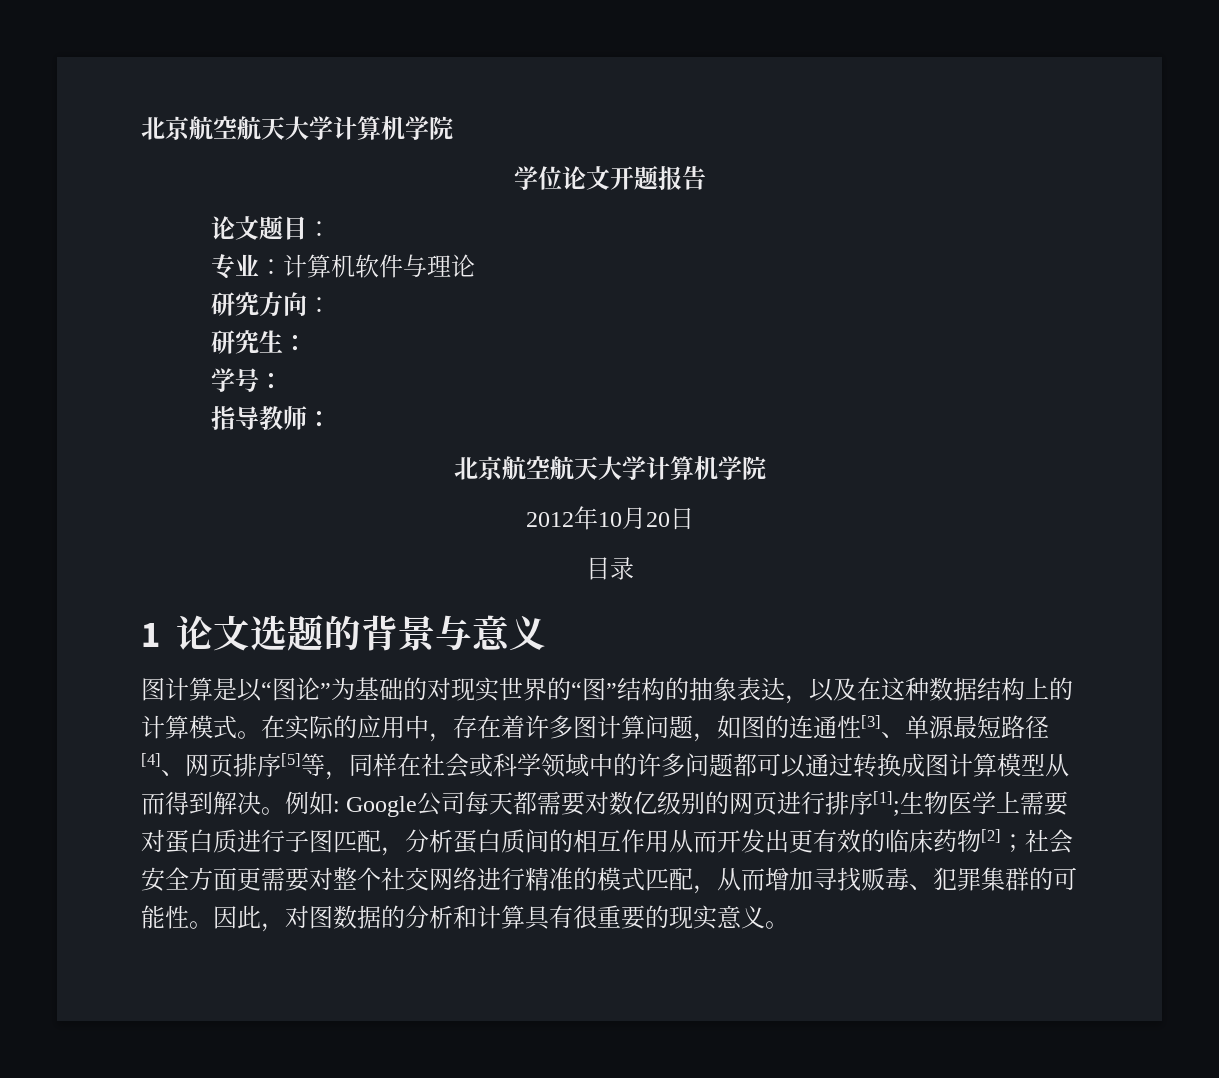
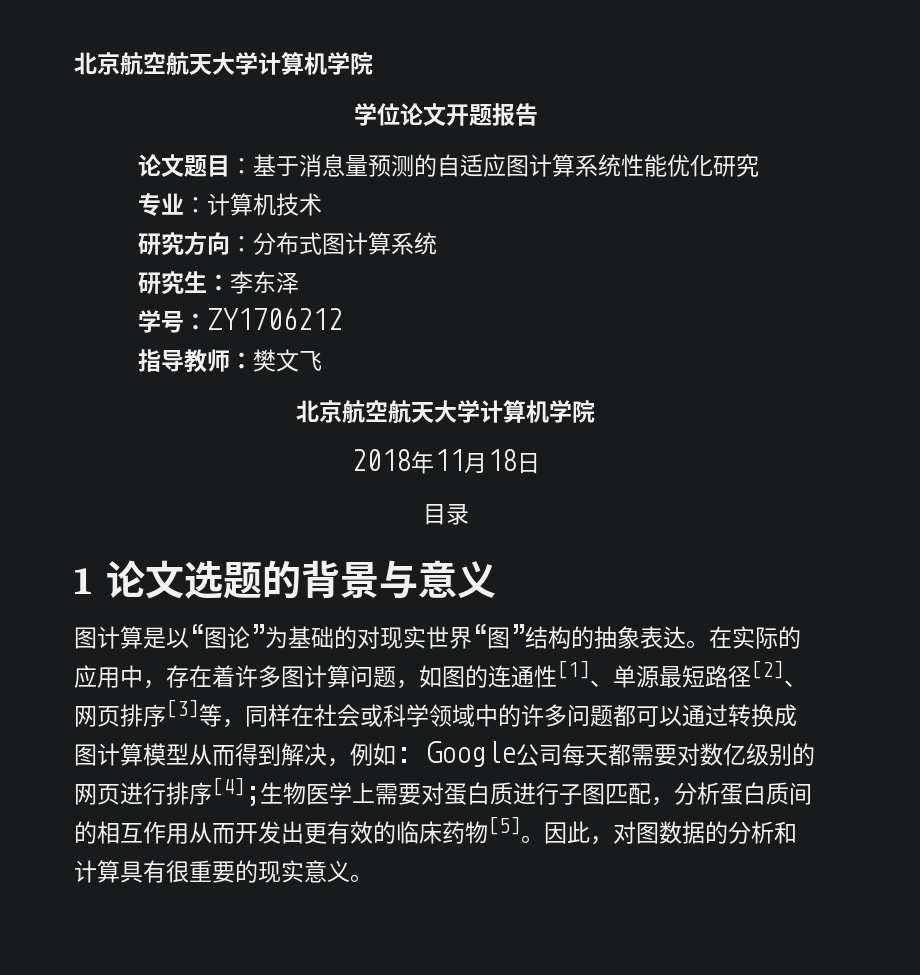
(332, 229) none -> [252,154,759,177] 基于消息量预测的自适应图计算系统性能优化研究
[355,254,476,278] 软件与理论 -> [275,193,322,216] 技术
(332, 305) none -> [252,232,437,255] 分布式图计算系统
(308, 343) none -> [229,271,299,294] 李东泽
(284, 381) none -> [206,307,342,330] ZY1706212
[453,456,766,480] [525,506,670,530] // 北京航空航天大学计算机学院 // 2012年10月20 -> [252,349,322,372] [296,400,595,423] [351,449,517,474] 樊文飞 // 北京航空航天大学计算机学院 // 2018年11月18
[547,677,571,701] 的 -> (472, 638) none
[785,677,1073,704] [141,715,237,739] ，以及在这种数据结构上的计算模式 -> (686, 637) none
[861,715,881,729] [3] -> [557,660,590,679] [1]
[141,753,161,767] [4] -> [751,660,784,679] [2]
[281,753,301,767] [5] -> [166,699,199,718] [3]
[261,807,285,815] 。 -> [327,758,350,767] ，
[873,791,901,816] [1]; -> [212,777,260,806] [4];
[981,829,1073,854] [141,867,1077,894] [141,905,189,929] [2]；社会安全方面更需要对整个社交网络进行精准的模式匹配，从而增加寻找贩毒、犯罪集群的可能性 -> [488,816,521,835] [5]

